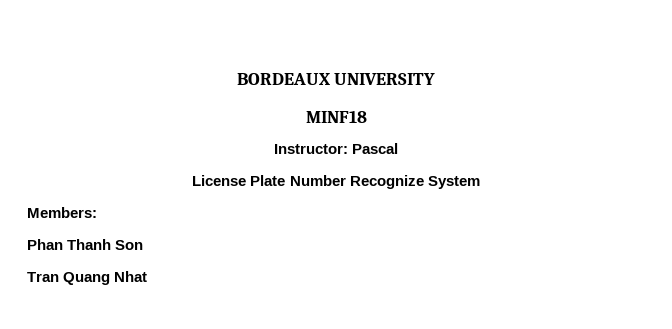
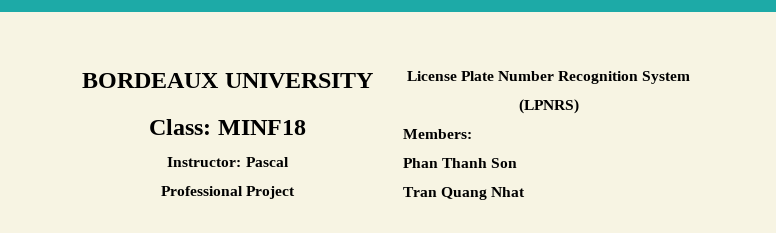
(436, 79) none -> [149,119,212,135] Class:
(399, 148) none -> [160,186,296,199] // Professional Project
[349,175,424,189] Recognize -> [558,71,639,84] Recognition
(480, 182) none -> [518,99,579,114] // (LPNRS)

